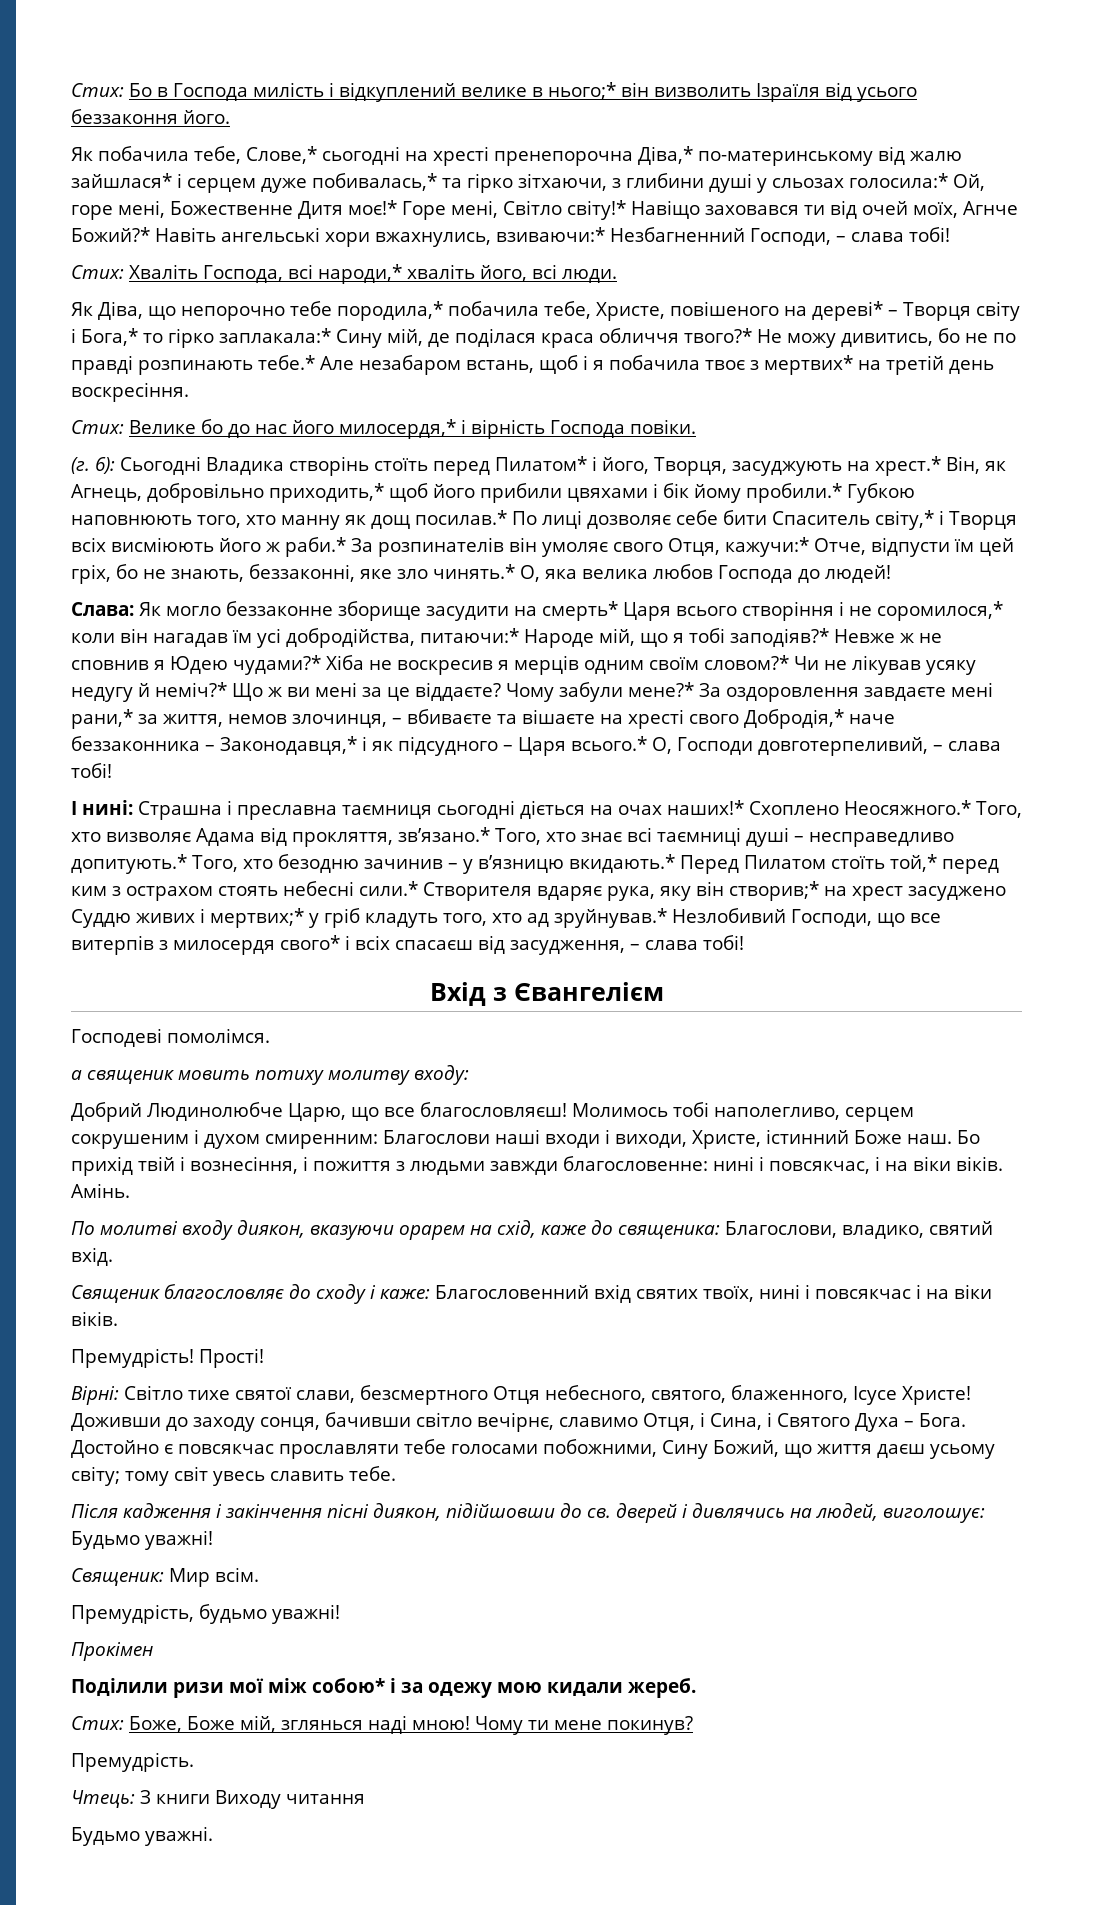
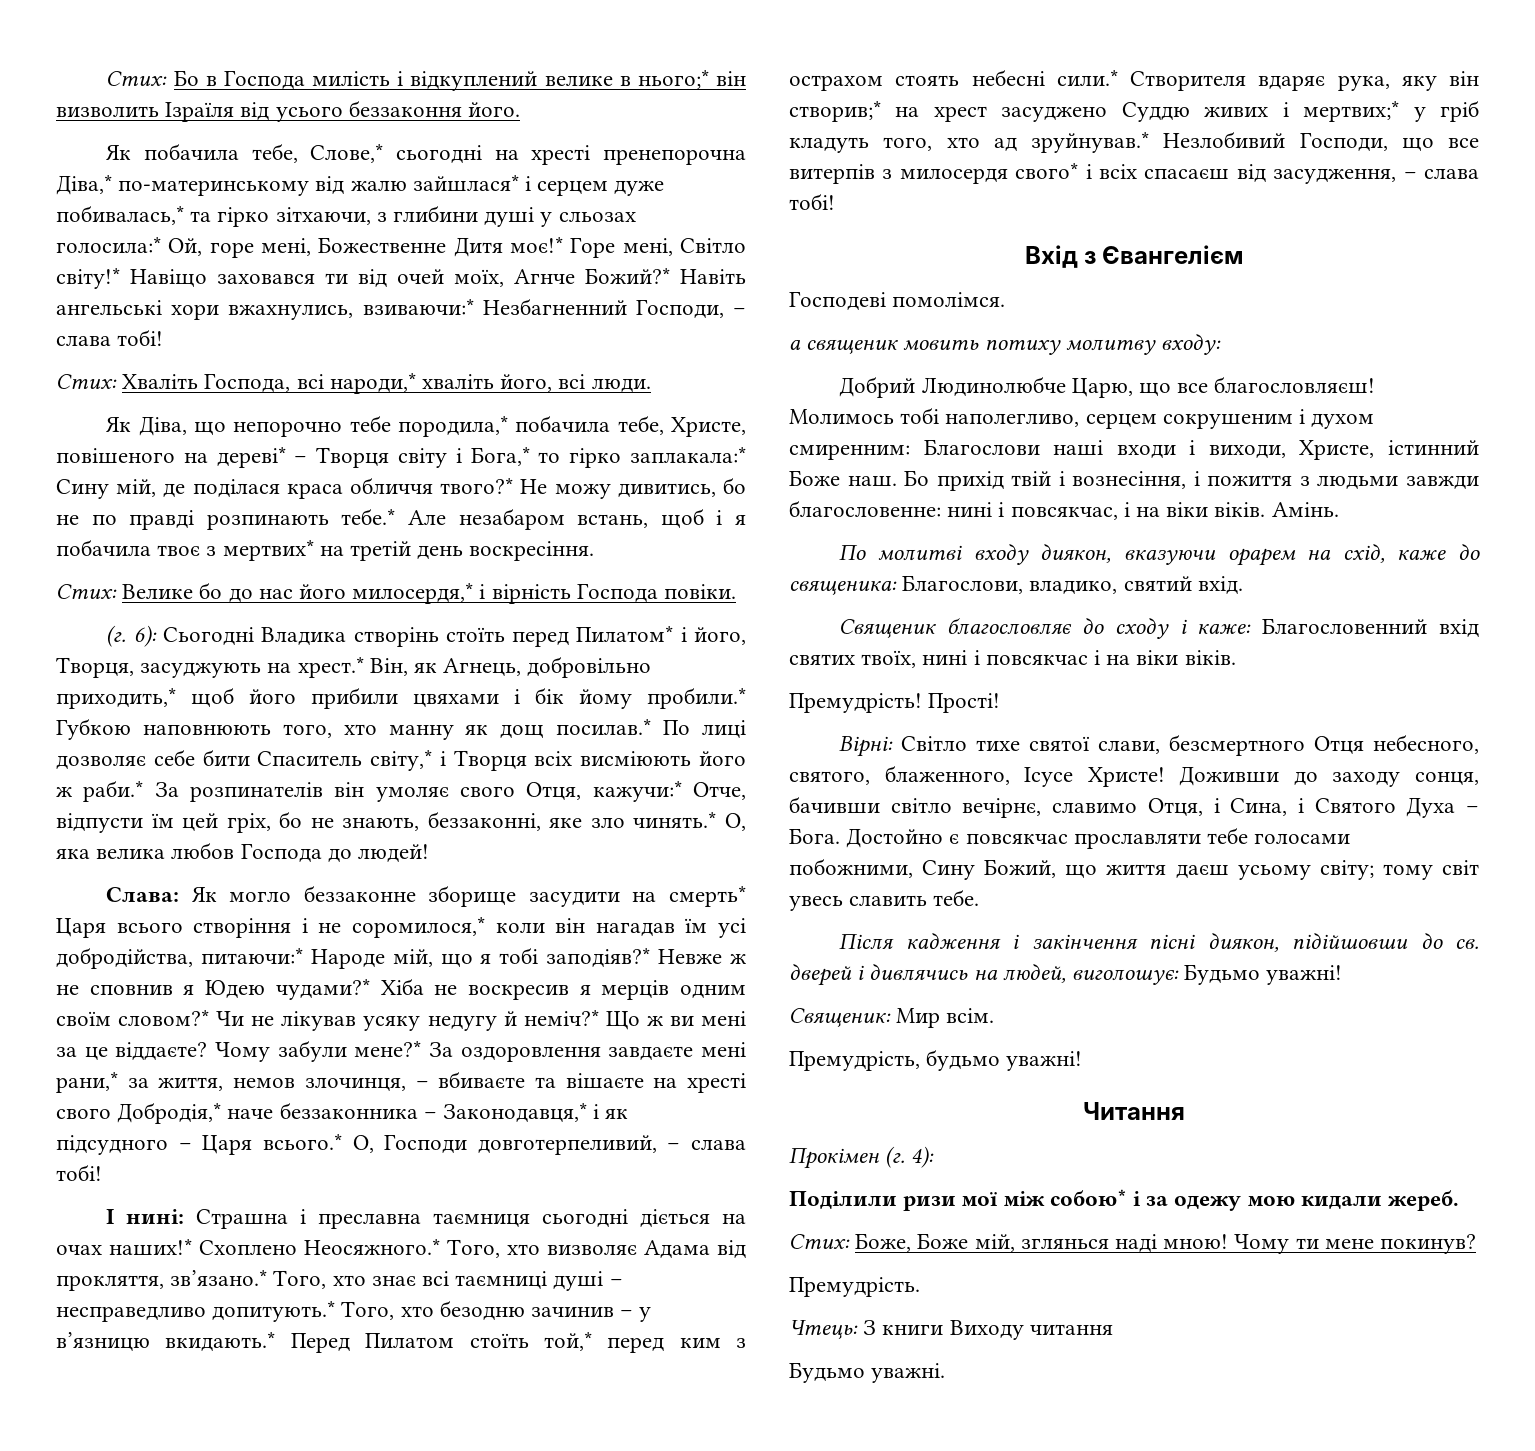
(340, 1614) none -> [1083,1102,1185,1120] // Читання
(153, 1651) none -> [885,1146,935,1168] (г. 4):

